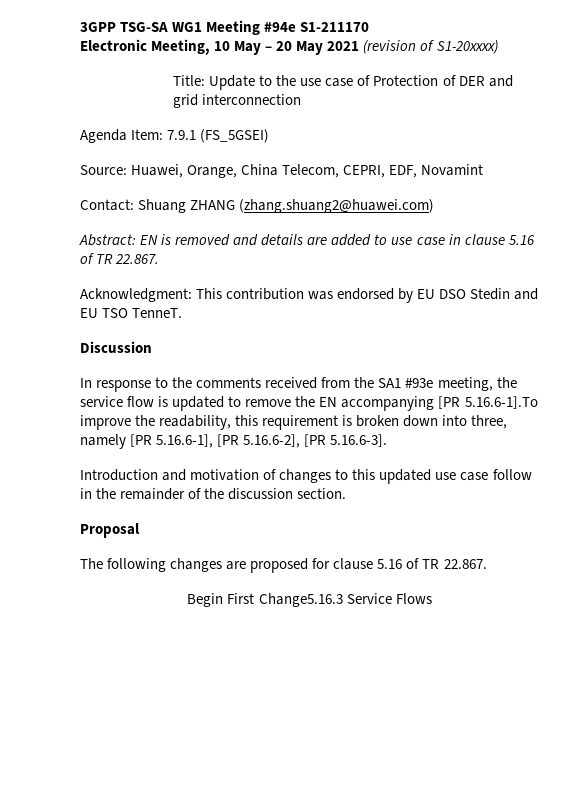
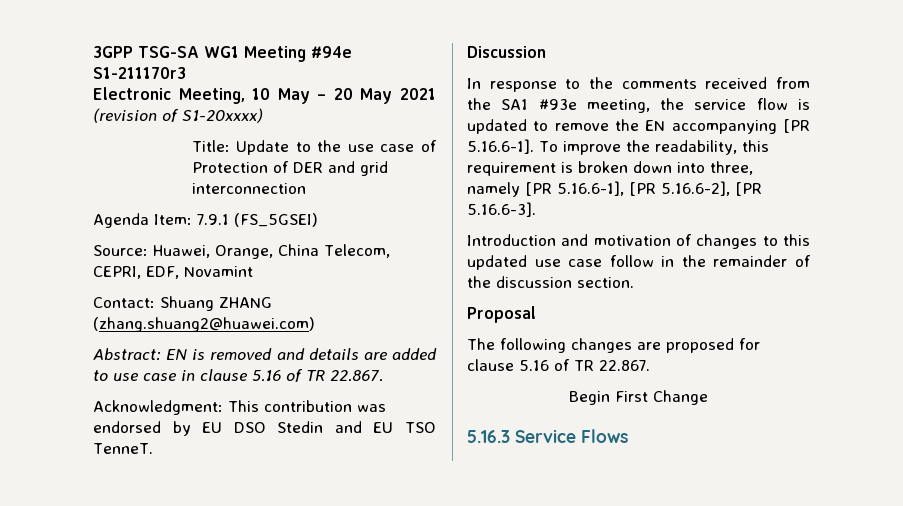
[300,22,370,32] S1-211170 -> [93,67,186,79] S1-211170r3
[464,396,538,409] 5.16.6-1].To -> [467,139,558,154] 5.16.6-1]. To
[258,593,343,607] Change5.16.3 -> [653,390,708,405] [467,430,510,443] Change // 5.16.3

